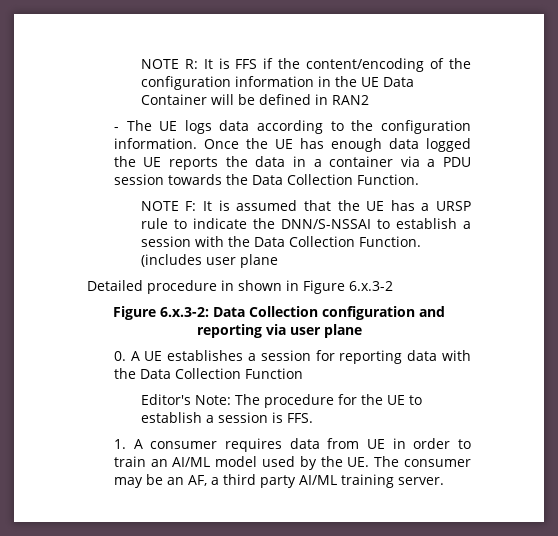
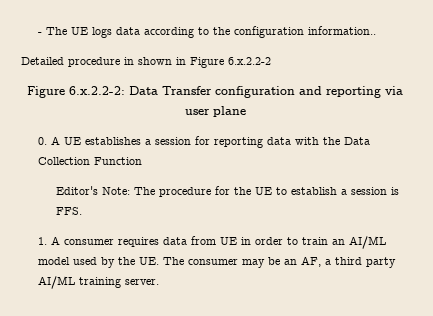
[140,58,471,72] [140,76,414,90] [140,94,369,105] NOTE R: It is FFS if the content/encoding of the configuration information in the UE Data Container will be defined in RAN2 // -> (38, 33) none
[113,138,472,152] [113,156,472,170] [113,174,419,185] [140,200,471,211] [140,218,472,229] [140,236,421,247] [140,254,278,268] information. Once the UE has enough data logged the UE reports the data in a container via a PDU session towards the Data Collection Function. // NOTE F: It is assumed that the UE has a URSP rule to indicate the DNN/S-NSSAI to establish a session with the Data Collection Function. (includes user plane -> [308,26,377,35] information..
[349,281,393,291] [113,306,318,320] 6.x.3-2 // Figure 6.x.3-2: Data Collection -> [228,57,271,65] [27,86,212,98] 6.x.2.2-2 // Figure 6.x.2.2-2: Data Transfer

